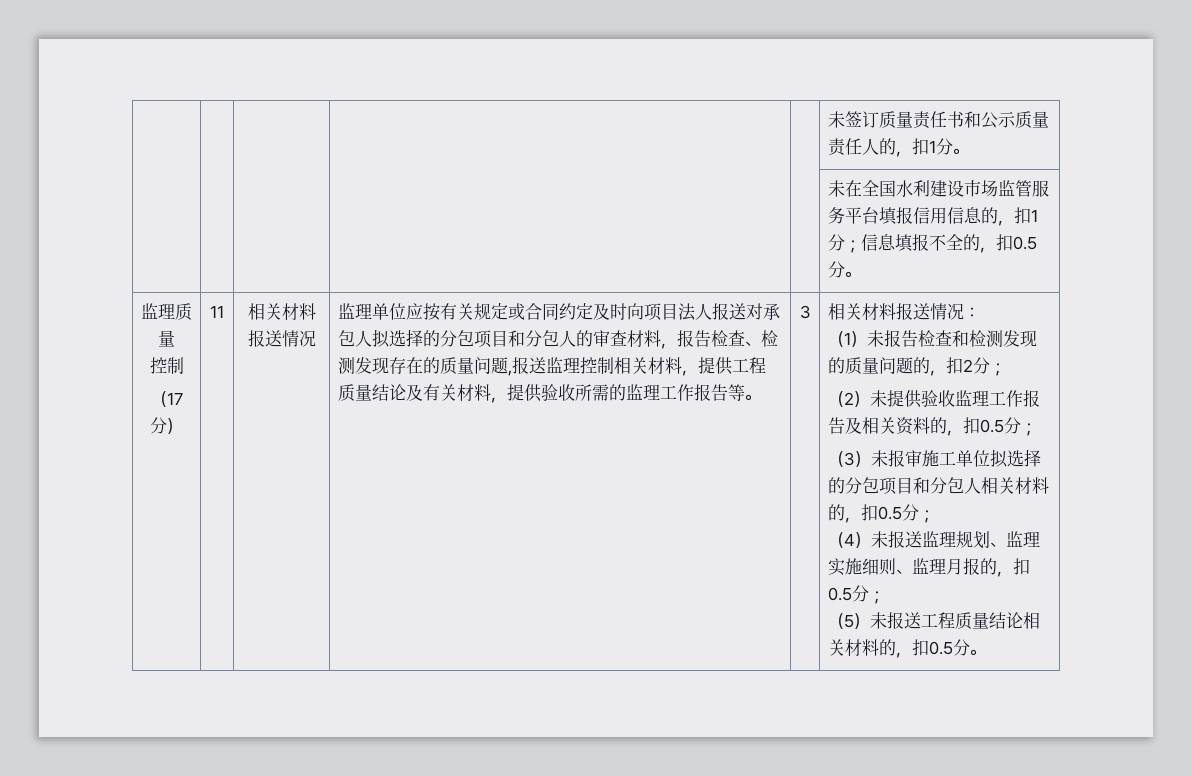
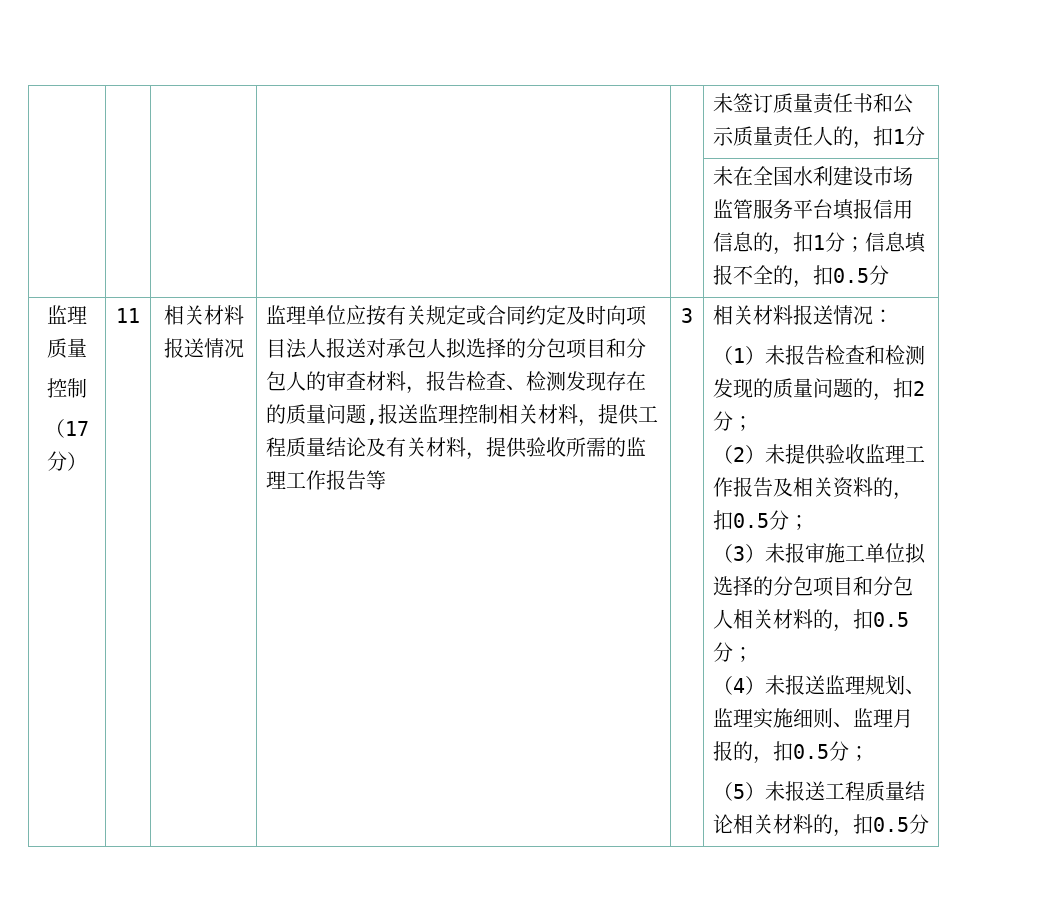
[952,148,969,154] 。 -> (925, 136) none
[844,271,861,277] 。 -> (889, 275) none
[744,394,761,400] 。 -> (386, 480) none
[969,649,986,655] 。 -> (929, 824) none

